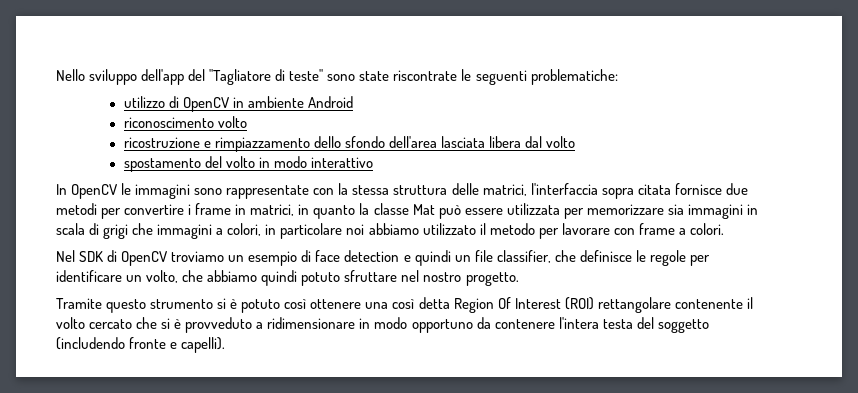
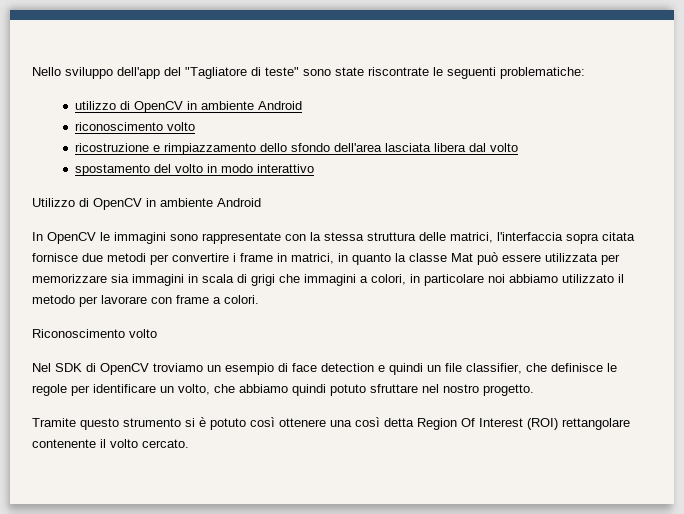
(374, 162) none -> [32,198,261,210] // Utilizzo di OpenCV in ambiente Android
(724, 229) none -> [32,329,157,338] // Riconoscimento volto
[89,317,709,333] [56,337,226,353] cercato che si è provveduto a ridimensionare in modo opportuno da contenere l'intera testa del soggetto (includendo fronte e capelli). -> [142,439,189,448] cercato.

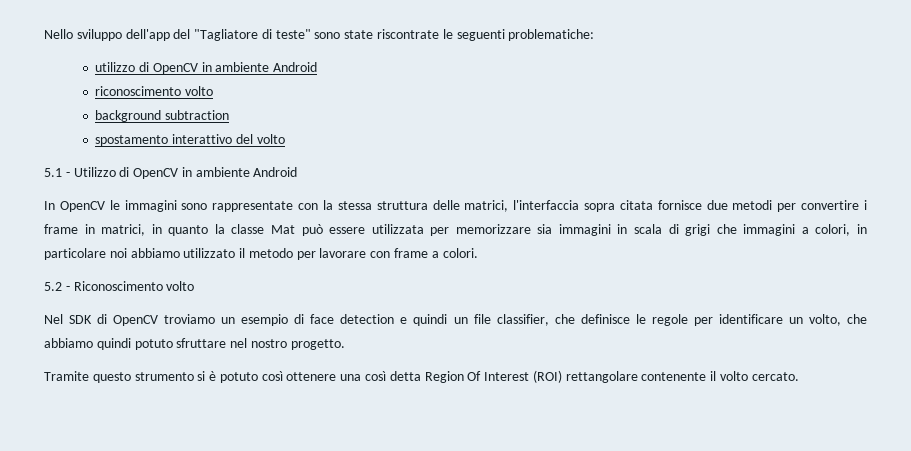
[75,143,519,155] [75,164,315,176] ricostruzione e rimpiazzamento dello sfondo dell'area lasciata libera dal volto // spostamento del volto in modo interattivo // -> [95,110,230,122] [95,134,285,146] [44,168,70,177] background subtraction // spostamento interattivo del volto // 5.1 -
(259, 299) none -> [44,282,70,291] 5.2 -

